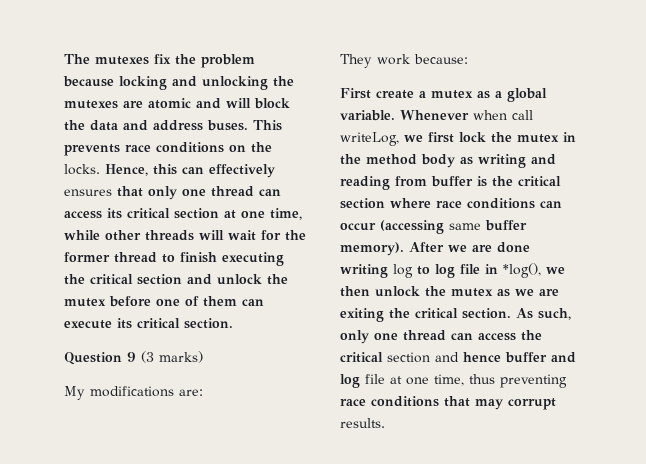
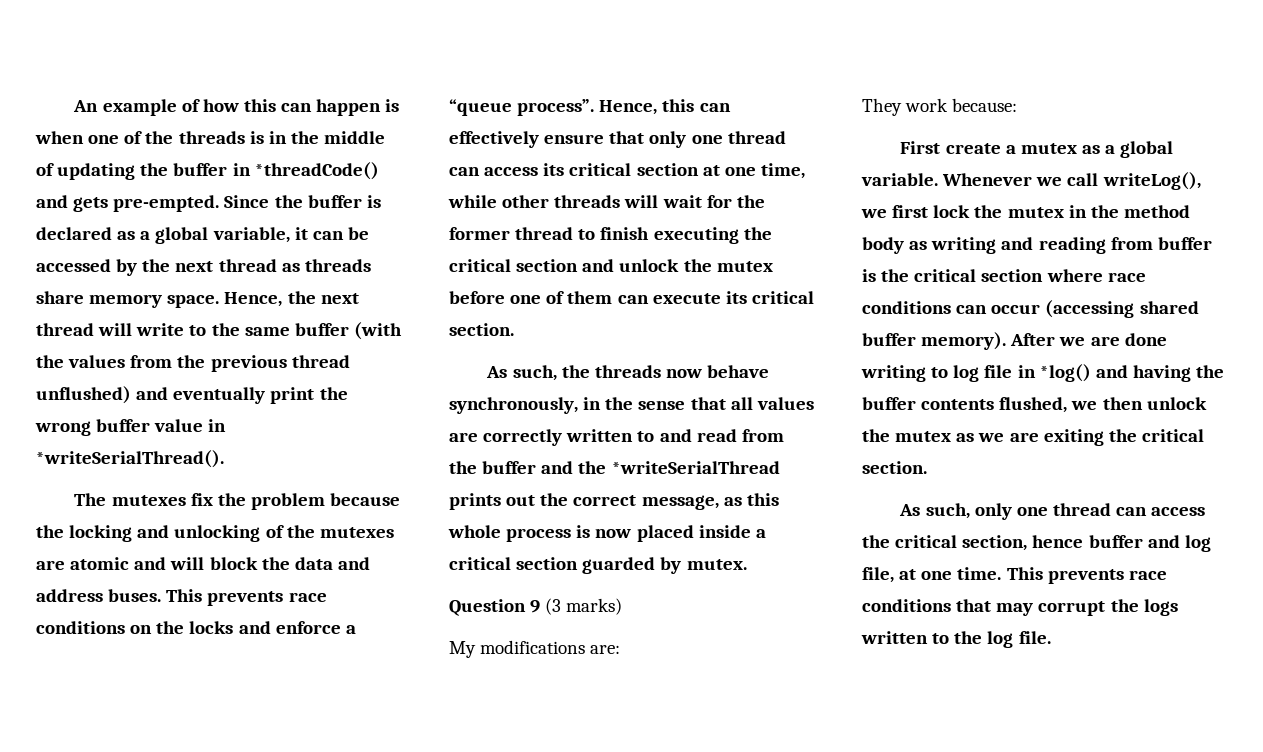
(64, 59) none -> [73,99,400,116] [35,131,386,144] [36,162,379,180] [36,195,381,212] [36,227,369,244] [36,259,371,276] [36,291,359,308] [36,322,402,340] [36,355,350,372] [36,386,348,404] [35,419,227,436] [36,450,224,468] An example of how this can happen is when one of the threads is in the middle of updating the buffer in *threadCode() and gets pre-empted. Since the buffer is declared as a global variable, it can be accessed by the next thread as threads share memory space. Hence, the next thread will write to the same buffer (with the values from the previous thread unflushed) and eventually print the wrong buffer value in *writeSerialThread(). //
(114, 81) none -> [36,525,64,538] the
(268, 83) none -> [265,525,284,538] of
[64,164,100,175] locks. -> [189,621,356,634] [449,99,595,116] locks and enforce a “queue process”.
[64,189,112,196] ensures -> [544,134,605,144] ensure
(233, 323) none -> [486,365,770,381] [449,397,814,414] [449,429,784,446] [449,461,780,474] [449,493,779,510] [448,525,766,542] [449,557,747,574] // As such, the threads now behave synchronously, in the sense that all values are correctly written to and read from the buffer and the *writeSerialThread prints out the correct message, as this whole process is now placed inside a critical section guarded by mutex.
[473,110,533,120] [340,132,399,146] when call writeLog, -> [1036,172,1201,190] we call writeLog(),
[449,223,481,230] same -> [1139,301,1199,314] shared
[393,264,413,278] log -> (926, 373) none
[503,263,541,278] *log(), -> [1039,364,1225,382] [862,397,1068,413] *log() and having the buffer contents flushed,
(511, 313) none -> (927, 467) //
[387,352,459,363] section and -> [962,535,1028,551] section,
[365,374,567,388] file at one time, thus preventing -> [862,567,1124,584] file, at one time. This prevents
[340,418,385,428] results. -> [1110,599,1178,616] [861,631,1051,648] the logs written to the log file.

